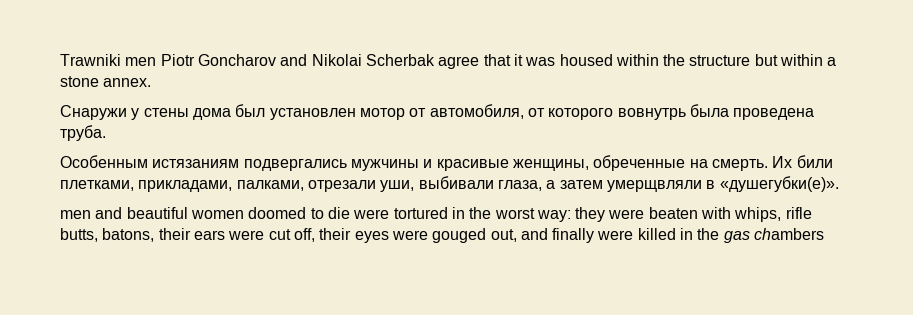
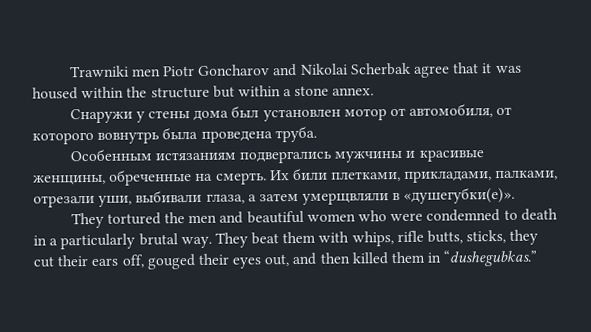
(839, 184) none -> [70,212,186,229] They tortured the
[248,207,812,222] [60,228,825,243] doomed to die were tortured in the worst way: they were beaten with whips, rifle butts, batons, their ears were cut off, their eyes were gouged out, and finally were killed in the gas chambers -> [357,208,558,222] [33,229,539,250] [33,249,538,270] who were condemned to death in a particularly brutal way. They beat them with whips, rifle butts, sticks, they cut their ears off, gouged their eyes out, and then killed them in “dushegubkas.”

